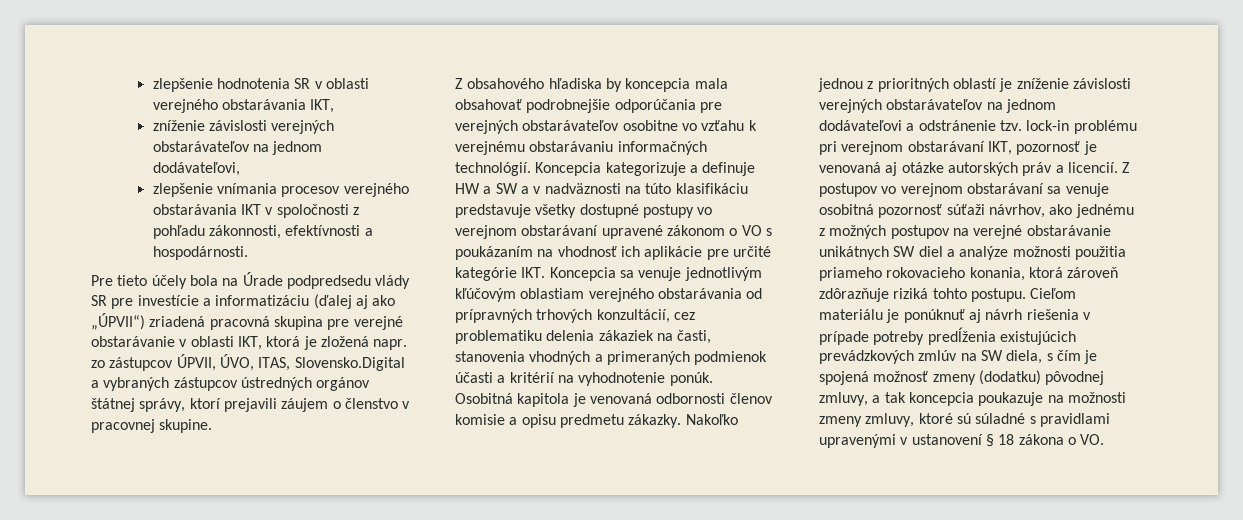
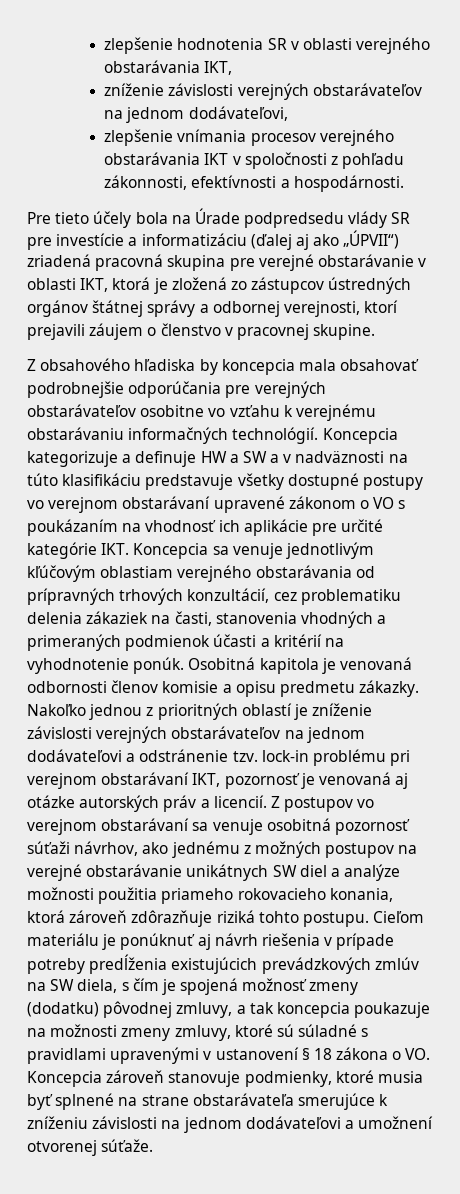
[373,339,408,350] napr. -> (227, 283) none
[176,354,405,371] [91,377,371,391] [91,398,186,412] ÚPVII, ÚVO, ITAS, Slovensko.Digital a vybraných zástupcov ústredných orgánov štátnej správy, -> [328,277,412,294] [27,300,360,317] ústredných orgánov štátnej správy a odbornej verejnosti,
(1105, 439) none -> [27,1070,423,1087] [27,1093,389,1110] [27,1116,434,1133] [27,1139,154,1156] Koncepcia zároveň stanovuje podmienky, ktoré musia byť splnené na strane obstarávateľa smerujúce k zníženiu závislosti na jednom dodávateľovi a umožnení otvorenej súťaže.

